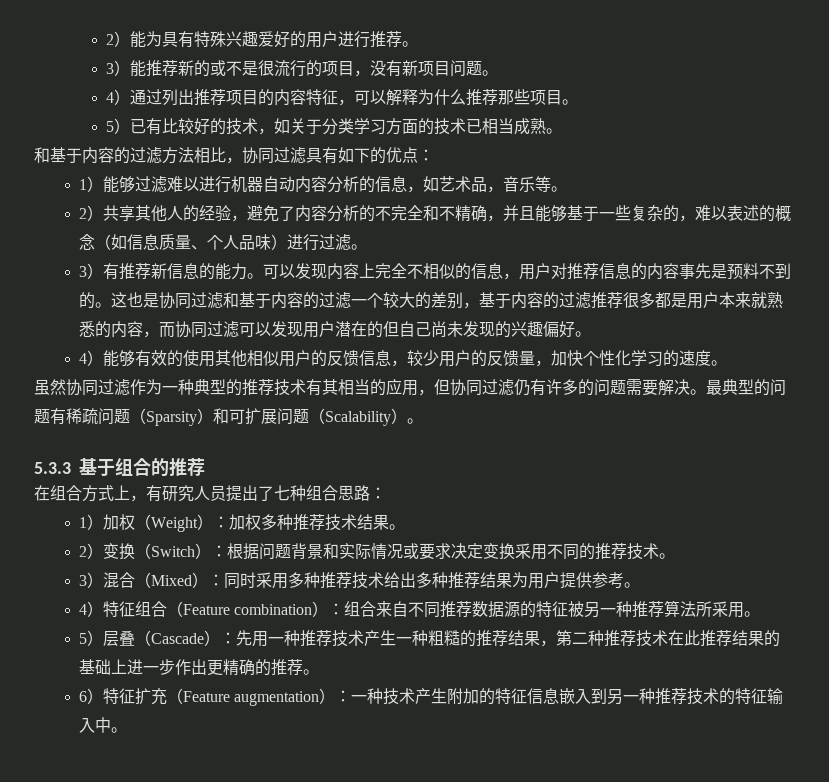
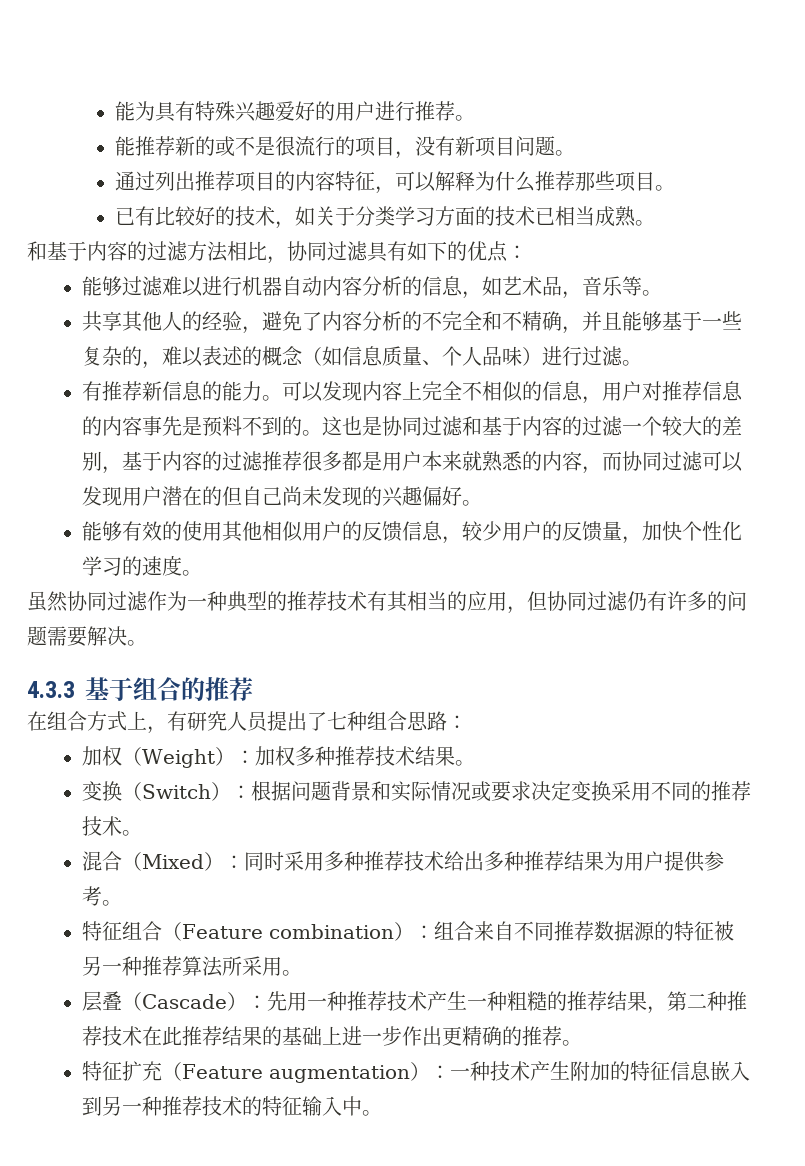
[106,31,131,47] 2） -> (115, 111) none
[106,60,131,76] 3） -> (476, 118) none
[106,89,131,105] 4） -> (576, 153) none
[106,118,131,134] 5） -> (676, 188) none
[79,176,104,192] 1） -> (527, 252) none
[79,205,104,221] 2） -> (663, 293) none
[79,263,104,279] 3） -> (643, 363) none
[79,350,104,366] 4） -> (483, 503) none
[706,379,786,396] [34,408,423,426] [34,462,71,474] 最典型的问题有稀疏问题（Sparsity）和可扩展问题（Scalability）。 // 5.3.3 -> [27,681,75,698] // 4.3.3
[79,514,104,530] 1） -> (467, 722) none
[79,543,104,559] 2） -> (476, 763) none
[79,572,104,588] 3） -> (143, 833) none
[79,601,104,617] 4） -> (123, 903) none
[79,630,104,646] 5） -> (303, 973) none
[79,688,104,704] 6） -> (583, 1043) none

